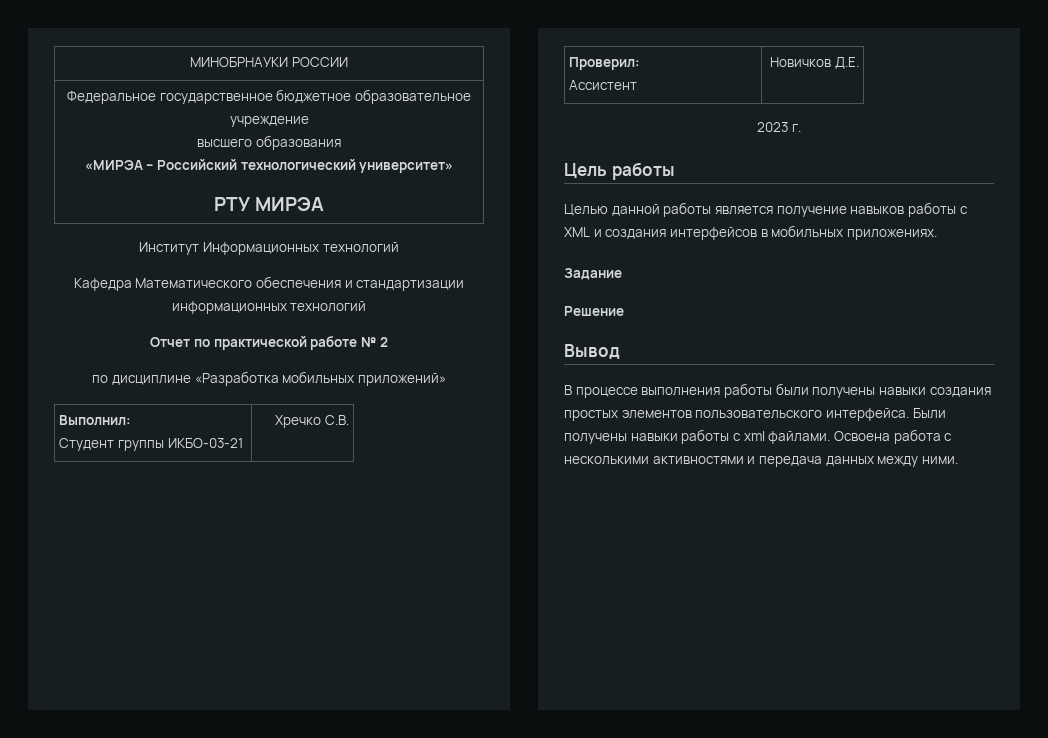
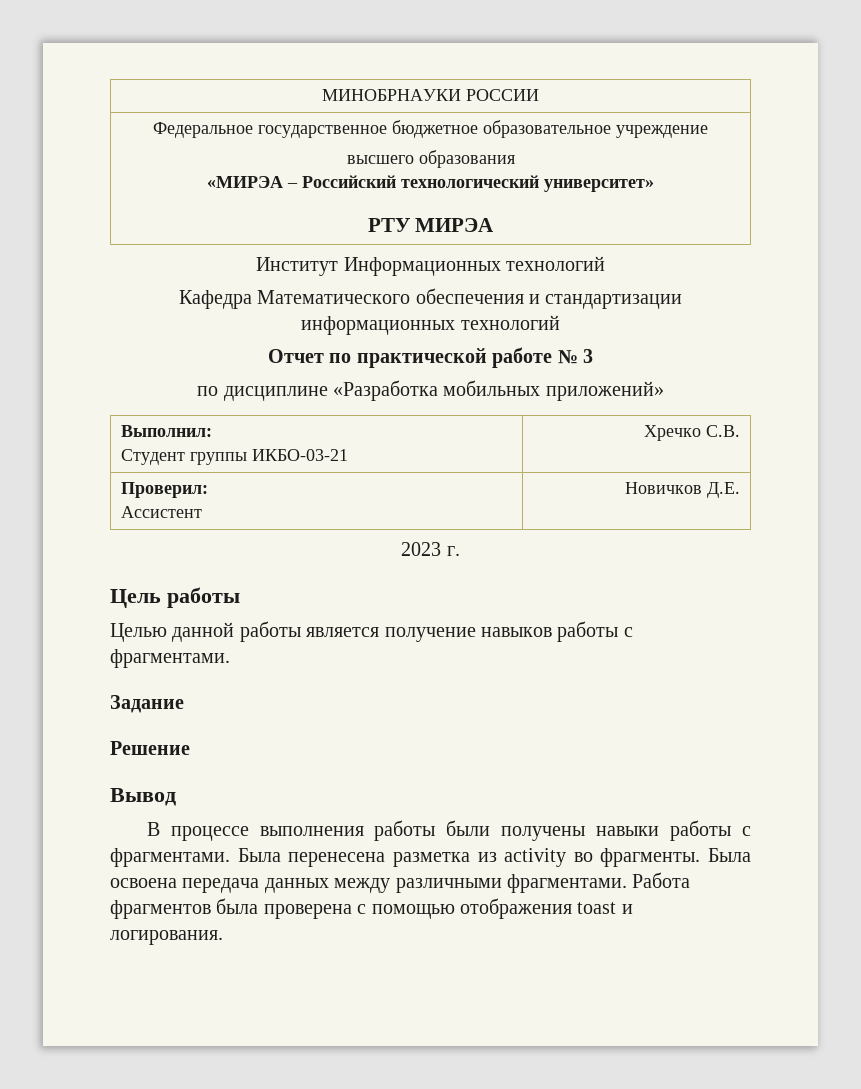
[379,337,388,347] 2 -> [583,349,593,363] 3
[564,225,937,240] XML и создания интерфейсов в мобильных приложениях. -> [110,649,230,668] фрагментами.
[929,387,991,397] [564,408,946,421] [564,429,953,444] [564,456,958,467] создания простых элементов пользовательского интерфейса. Были получены навыки работы с xml файлами. Освоена работа с несколькими активностями и передача данных между ними. -> [670,820,751,841] [110,848,751,867] [110,872,691,893] [110,898,633,919] [110,930,223,945] работы с фрагментами. Была перенесена разметка из activity во фрагменты. Была освоена передача данных между различными фрагментами. Работа фрагментов была проверена с помощью отображения toast и логирования.

